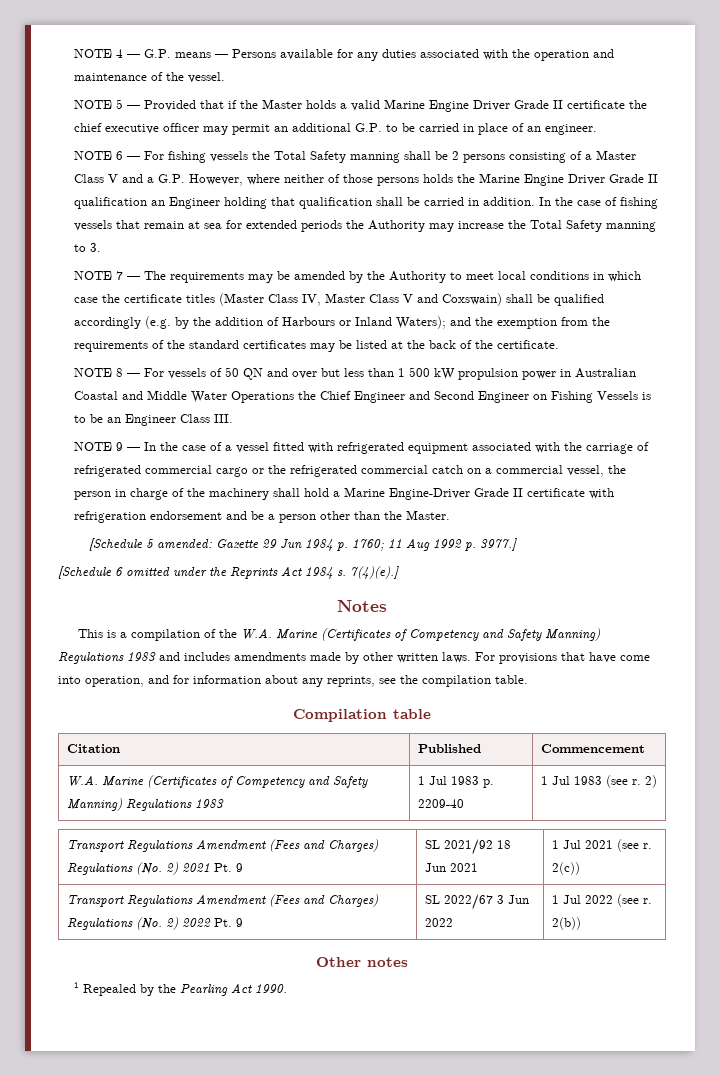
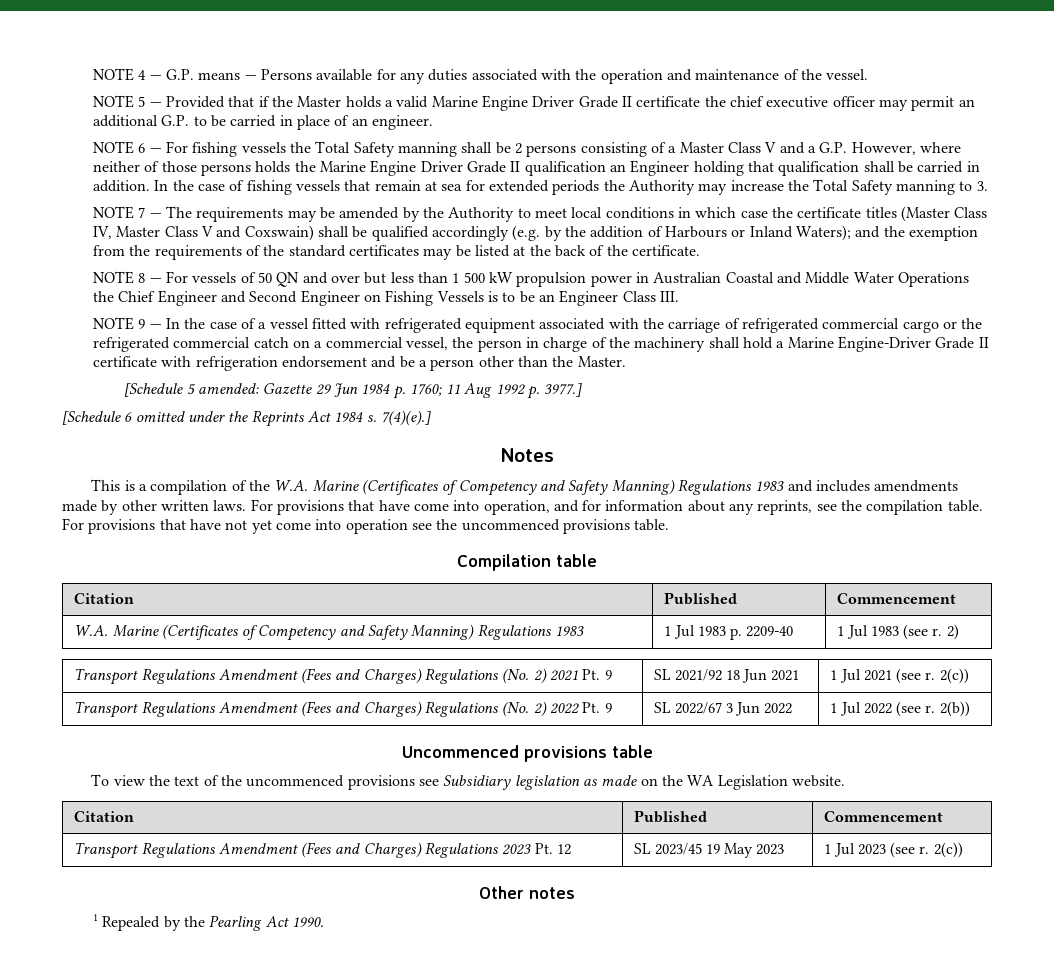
(528, 679) none -> [62,518,670,534] For provisions that have not yet come into operation see the uncommenced provisions table.
(581, 923) none -> [401,745,653,762] [91,774,845,790] [74,811,135,822] [634,810,708,823] [824,811,944,822] [74,842,572,859] [634,843,785,858] [824,842,963,858] // Uncommenced provisions table // To view the text of the uncommenced provisions see Subsidiary legislation as made on the WA Legislation website. // Citation | Published | Commencement // Transport Regulations Amendment (Fees and Charges) Regulations 2023 Pt. 12 | SL 2023/45 19 May 2023 | 1 Jul 2023 (see r. 2(c))

